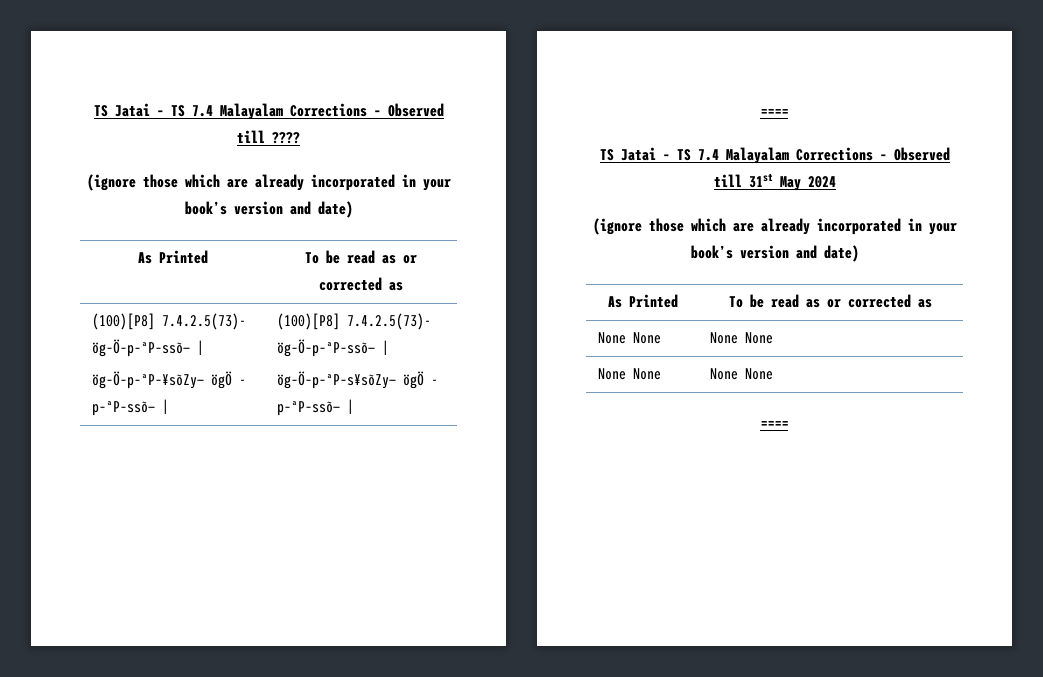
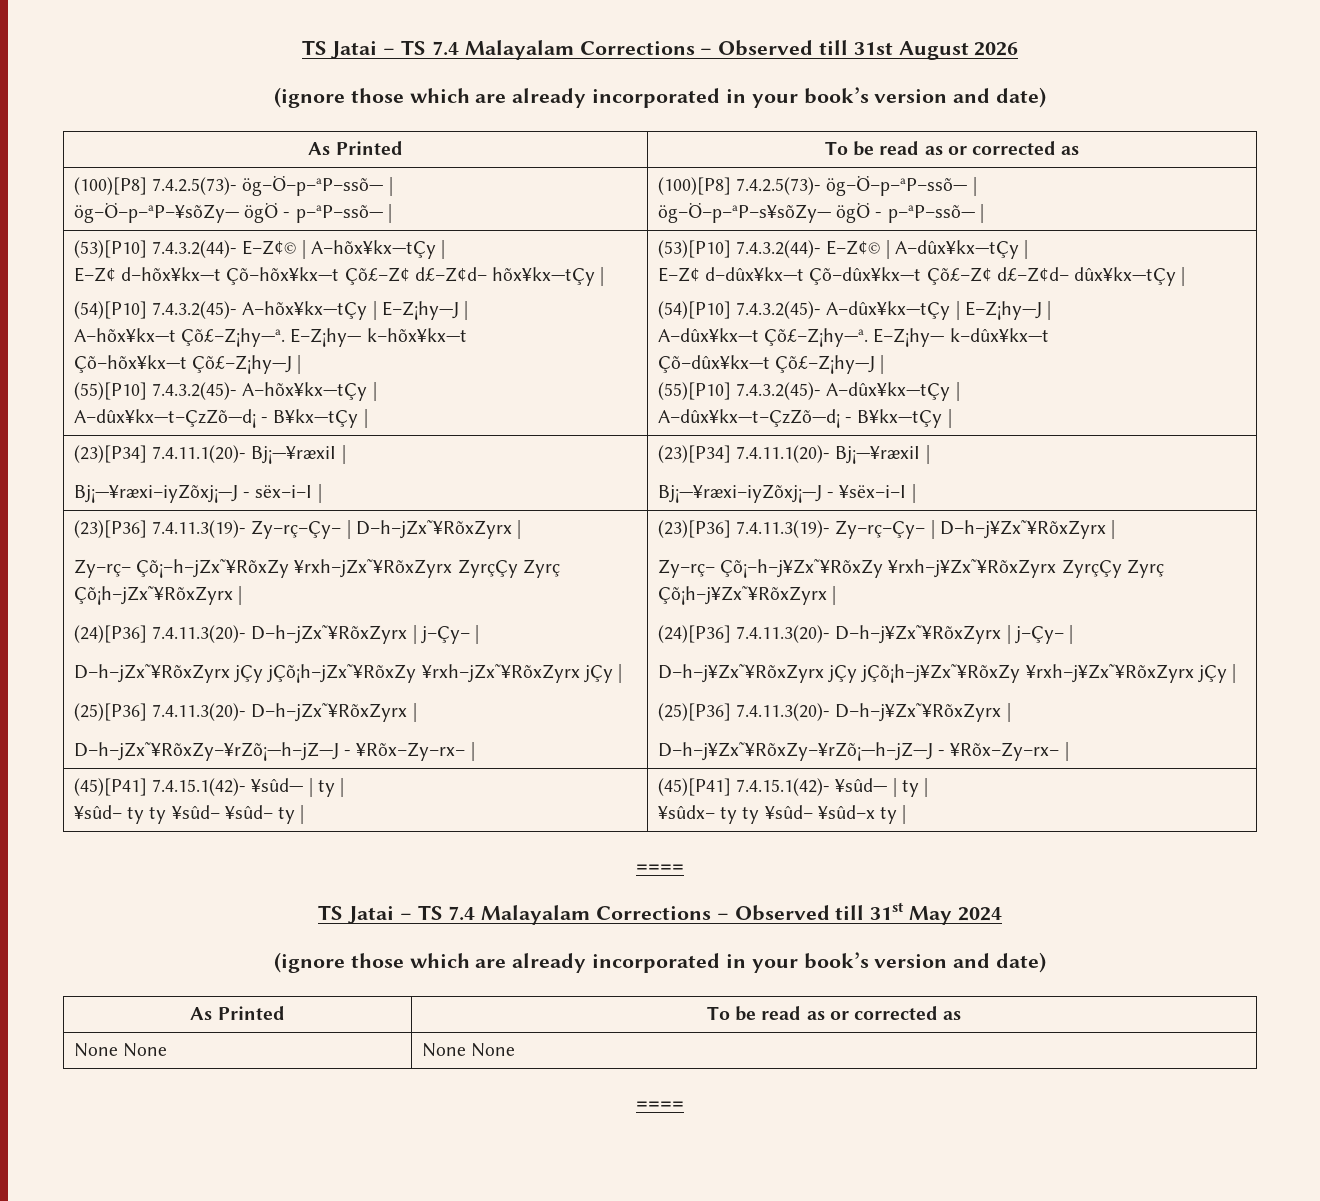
[272,132,300,144] ???? -> [853,41,1019,60] 31st August 2026
(355, 407) none -> [73,240,446,259] [73,267,605,286] [73,301,469,320] [73,328,467,347] [73,355,302,374] [73,382,377,401] [73,409,368,428] [657,240,1029,259] [657,267,1186,286] [657,301,1052,320] [657,328,1049,347] [657,355,885,374] [657,382,960,401] [657,409,952,428] [73,445,346,464] [73,484,322,503] [657,445,930,464] [657,484,916,503] [73,520,522,539] [73,559,560,578] [73,586,243,605] [73,625,480,644] [73,664,623,683] [73,703,417,722] [73,742,475,761] [657,520,1116,539] [657,559,1164,578] [657,586,837,605] [657,625,1074,644] [657,664,1237,683] [657,703,1011,722] [657,742,1069,761] [73,778,345,797] [73,805,305,824] [657,778,929,797] [657,805,907,824] // (53)[P10] 7.4.3.2(44)- E–Z¢© | A–hõx¥kx—tÇy | // E–Z¢ d–hõx¥kx—t Çõ–hõx¥kx—t Çõ£–Z¢ d£–Z¢d– hõx¥kx—tÇy | // (54)[P10] 7.4.3.2(45)- A–hõx¥kx—tÇy | E–Z¡hy—J | // A–hõx¥kx—t Çõ£–Z¡hy—ª. E–Z¡hy— k–hõx¥kx—t // Çõ–hõx¥kx—t Çõ£–Z¡hy—J | // (55)[P10] 7.4.3.2(45)- A–hõx¥kx—tÇy | // A–dûx¥kx—t–ÇzZõ—d¡ - B¥kx—tÇy | | (53)[P10] 7.4.3.2(44)- E–Z¢© | A–dûx¥kx—tÇy | // E–Z¢ d–dûx¥kx—t Çõ–dûx¥kx—t Çõ£–Z¢ d£–Z¢d– dûx¥kx—tÇy | // (54)[P10] 7.4.3.2(45)- A–dûx¥kx—tÇy | E–Z¡hy—J | // A–dûx¥kx—t Çõ£–Z¡hy—ª. E–Z¡hy— k–dûx¥kx—t // Çõ–dûx¥kx—t Çõ£–Z¡hy—J | // (55)[P10] 7.4.3.2(45)- A–dûx¥kx—tÇy | // A–dûx¥kx—t–ÇzZõ—d¡ - B¥kx—tÇy | // (23)[P34] 7.4.11.1(20)- Bj¡—¥ræxiI | // Bj¡—¥ræxi–iyZõxj¡—J - sëx–i–I | | (23)[P34] 7.4.11.1(20)- Bj¡—¥ræxiI | // Bj¡—¥ræxi–iyZõxj¡—J - ¥sëx–i–I | // (23)[P36] 7.4.11.3(19)- Zy–rç–Çy– | D–h–jZx˜¥RõxZyrx | // Zy–rç– Çõ¡–h–jZx˜¥RõxZy ¥rxh–jZx˜¥RõxZyrx ZyrçÇy Zyrç Çõ¡h–jZx˜¥RõxZyrx | // (24)[P36] 7.4.11.3(20)- D–h–jZx˜¥RõxZyrx | j–Çy– | // D–h–jZx˜¥RõxZyrx jÇy jÇõ¡h–jZx˜¥RõxZy ¥rxh–jZx˜¥RõxZyrx jÇy | // (25)[P36] 7.4.11.3(20)- D–h–jZx˜¥RõxZyrx | // D–h–jZx˜¥RõxZy–¥rZõ¡—h–jZ—J - ¥Rõx–Zy–rx– | | (23)[P36] 7.4.11.3(19)- Zy–rç–Çy– | D–h–j¥Zx˜¥RõxZyrx | // Zy–rç– Çõ¡–h–j¥Zx˜¥RõxZy ¥rxh–j¥Zx˜¥RõxZyrx ZyrçÇy Zyrç Çõ¡h–j¥Zx˜¥RõxZyrx | // (24)[P36] 7.4.11.3(20)- D–h–j¥Zx˜¥RõxZyrx | j–Çy– | // D–h–j¥Zx˜¥RõxZyrx jÇy jÇõ¡h–j¥Zx˜¥RõxZy ¥rxh–j¥Zx˜¥RõxZyrx jÇy | // (25)[P36] 7.4.11.3(20)- D–h–j¥Zx˜¥RõxZyrx | // D–h–j¥Zx˜¥RõxZy–¥rZõ¡—h–jZ—J - ¥Rõx–Zy–rx– | // (45)[P41] 7.4.15.1(42)- ¥sûd— | ty | // ¥sûd– ty ty ¥sûd– ¥sûd– ty | | (45)[P41] 7.4.15.1(42)- ¥sûd— | ty | // ¥sûdx– ty ty ¥sûd– ¥sûd–x ty |
[598,368,662,380] [710,368,774,380] // None None | None None -> (516, 1050) none

